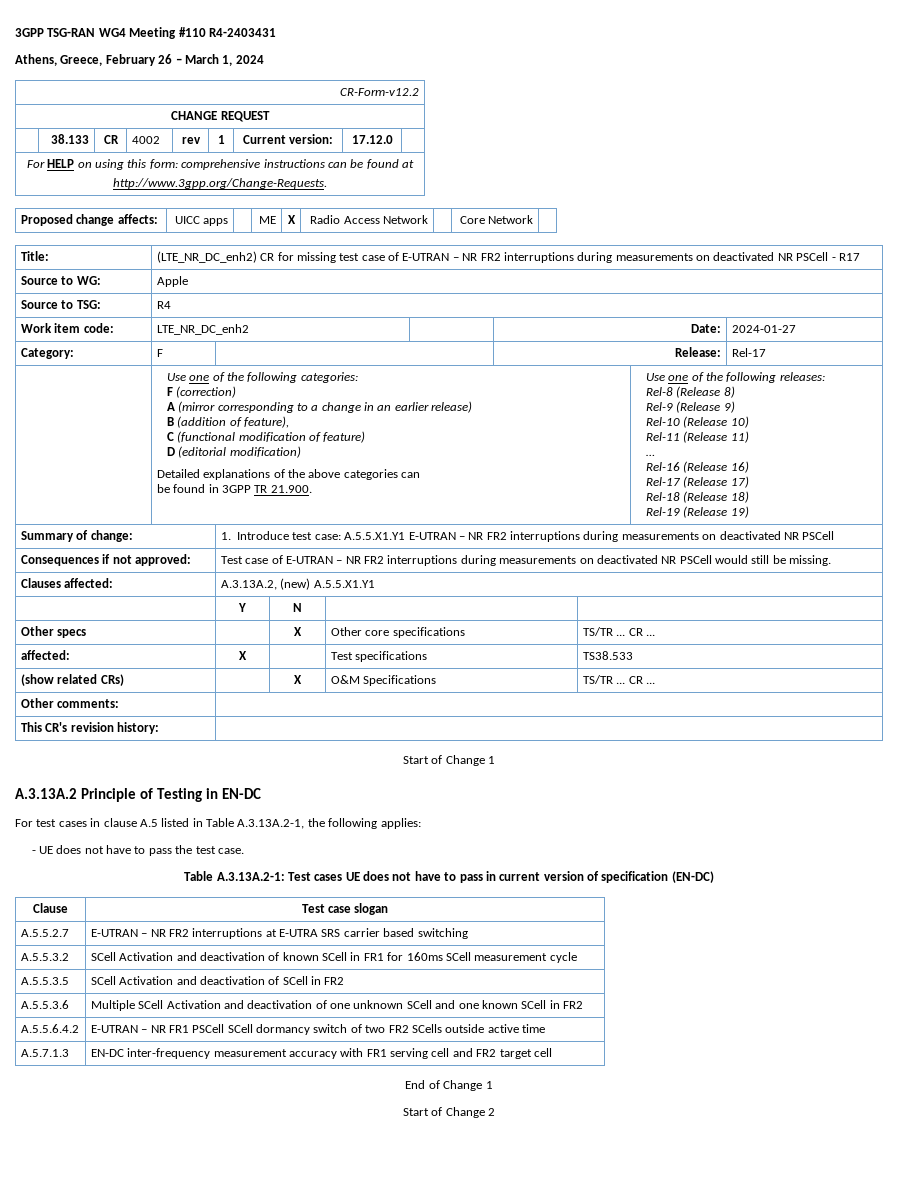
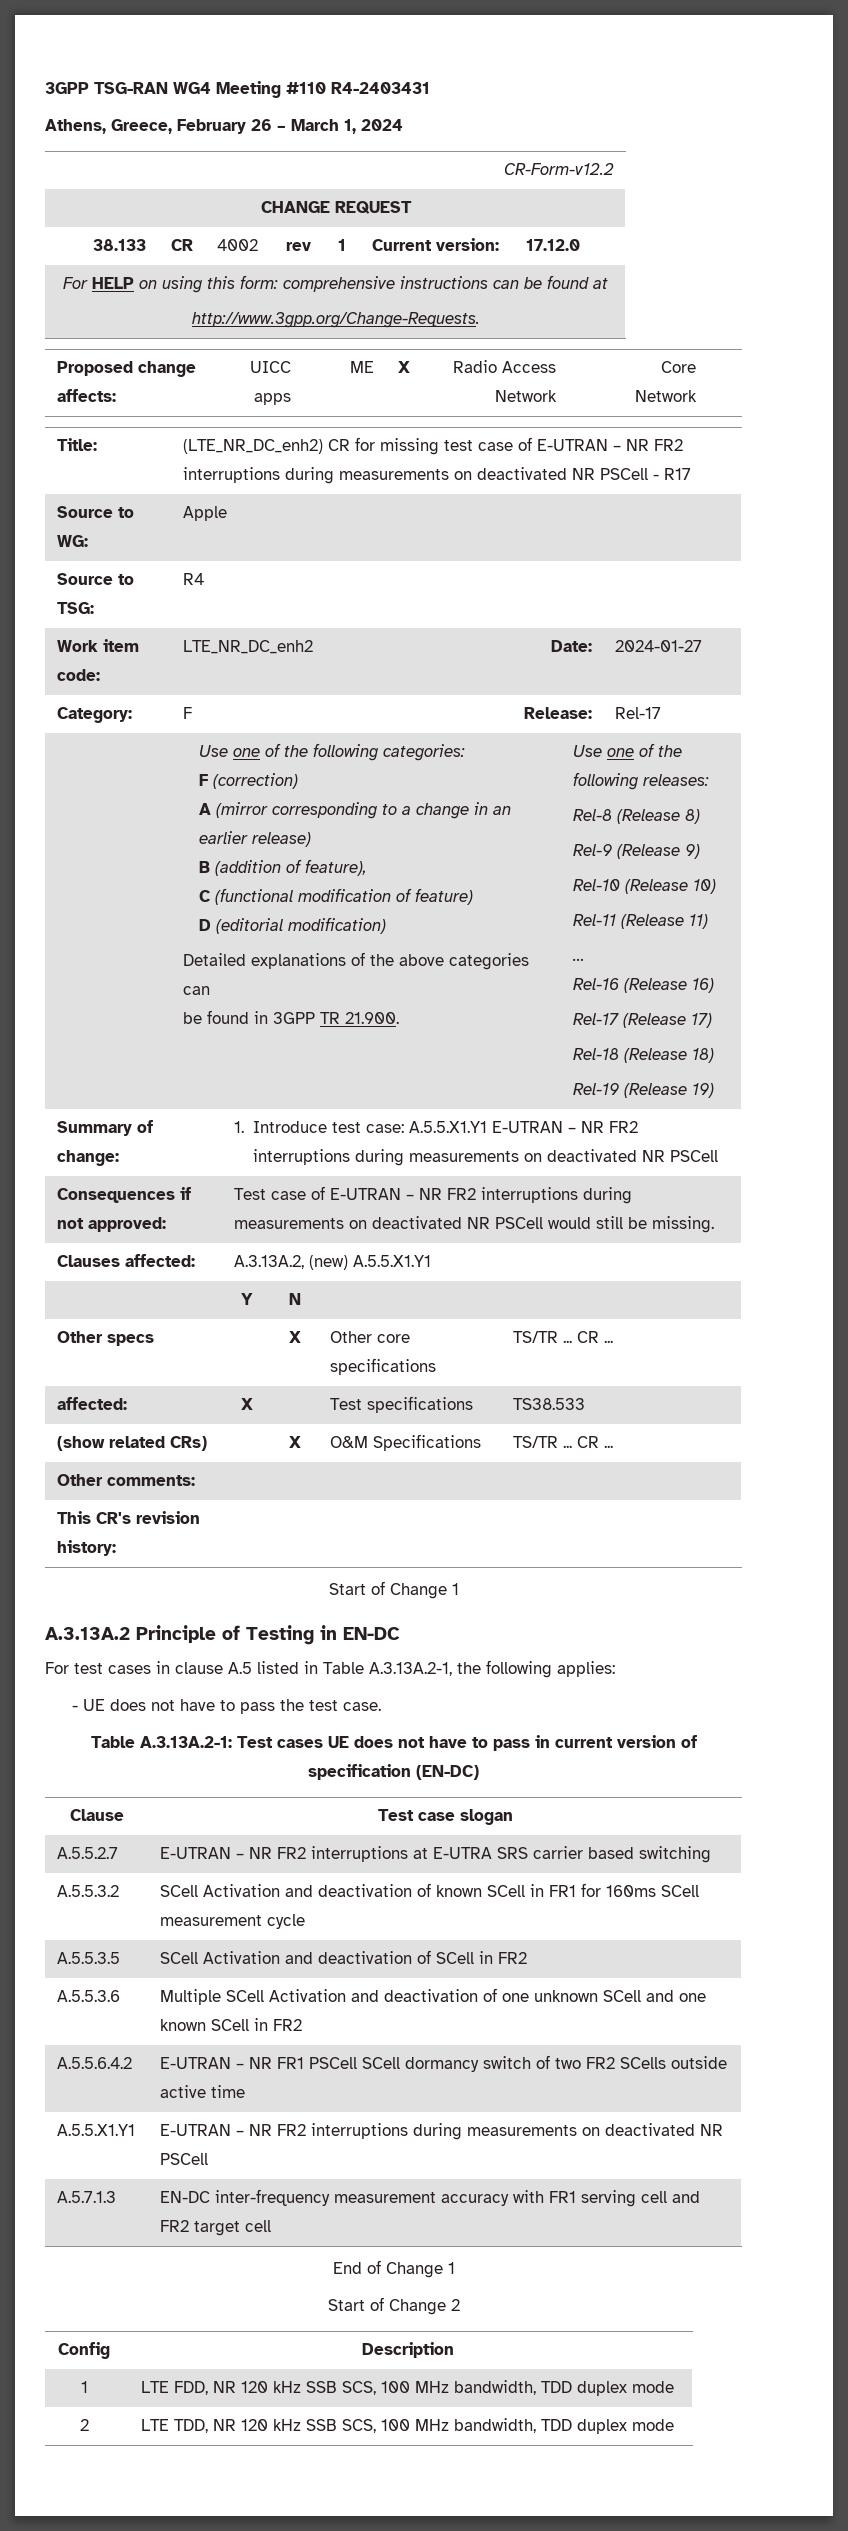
(546, 1028) none -> [57,2124,136,2136] [160,2123,724,2140] [160,2153,209,2165] // A.5.5.X1.Y1 | E-UTRAN – NR FR2 interruptions during measurements on deactivated NR PSCell
(496, 1112) none -> [58,2342,110,2359] [361,2342,454,2358] [80,2381,88,2393] [141,2380,675,2396] [79,2419,89,2431] [141,2418,675,2434] // Config | Description // 1 | LTE FDD, NR 120 kHz SSB SCS, 100 MHz bandwidth, TDD duplex mode // 2 | LTE TDD, NR 120 kHz SSB SCS, 100 MHz bandwidth, TDD duplex mode

